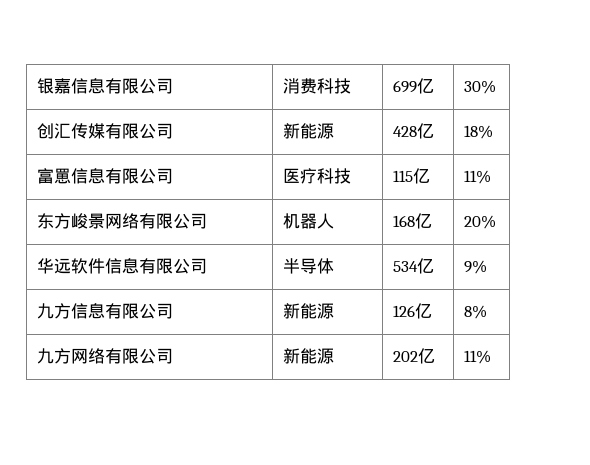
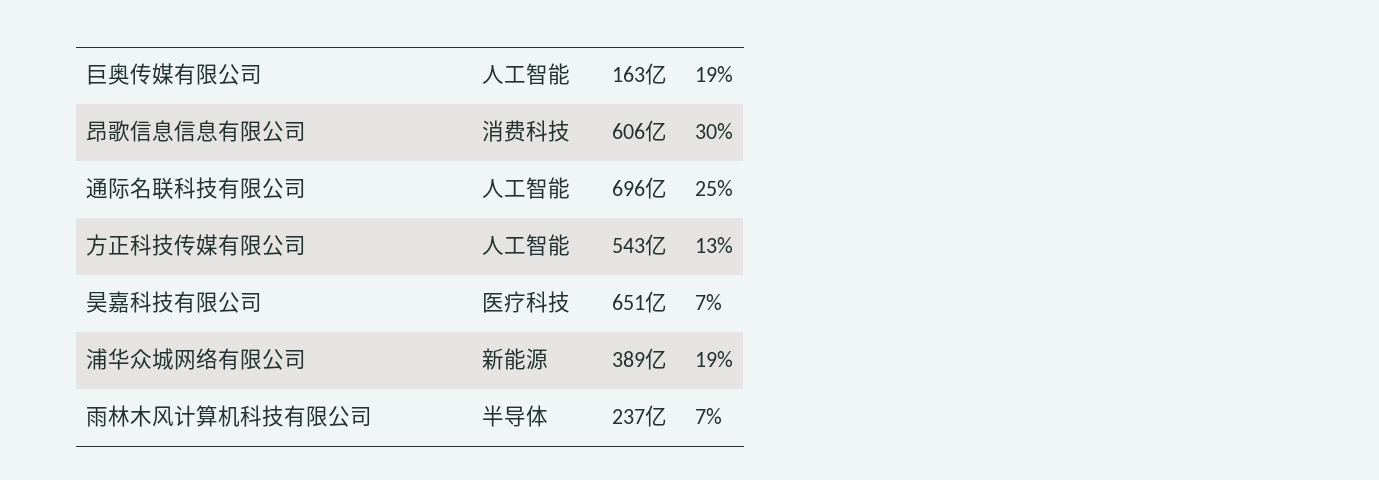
[37,78,72,94] 银嘉 -> [85,63,262,85] [481,63,570,85] [611,63,667,85] [694,66,733,82] [85,120,174,142] 巨奥传媒有限公司 | 人工智能 | 163亿 | 19% // 昂歌信息
[393,80,418,93] 699 -> [611,123,645,139] 606
[37,123,174,139] [283,123,335,139] [393,123,435,139] [464,125,494,139] [37,168,106,184] 创汇传媒有限公司 | 新能源 | 428亿 | 18% // 富罳信息 -> [85,177,306,200] [481,177,570,199] [611,177,667,199] [694,180,733,196] [85,234,306,256] [481,234,570,256] [611,234,667,256] [694,237,733,253] [85,291,174,313] 通际名联科技有限公司 | 人工智能 | 696亿 | 25% // 方正科技传媒有限公司 | 人工智能 | 543亿 | 13% // 昊嘉科技
[393,168,431,184] [464,170,492,184] [37,213,208,229] [283,213,335,229] [393,213,433,229] [464,215,497,229] [37,258,208,274] [283,258,335,274] [393,258,435,274] [464,260,488,274] [37,303,174,319] [283,303,335,319] [393,303,433,319] [464,305,488,319] [37,348,72,364] 115亿 | 11% // 东方峻景网络有限公司 | 机器人 | 168亿 | 20% // 华远软件信息有限公司 | 半导体 | 534亿 | 9% // 九方信息有限公司 | 新能源 | 126亿 | 8% // 九方 -> [611,291,667,313] [694,294,722,310] [85,348,174,370] 651亿 | 7% // 浦华众城
[393,348,436,364] [464,350,492,364] 202亿 | 11% -> [611,348,667,370] [694,351,733,367] [85,405,372,427] [481,405,548,427] [611,405,667,427] [694,408,722,424] 389亿 | 19% // 雨林木风计算机科技有限公司 | 半导体 | 237亿 | 7%

